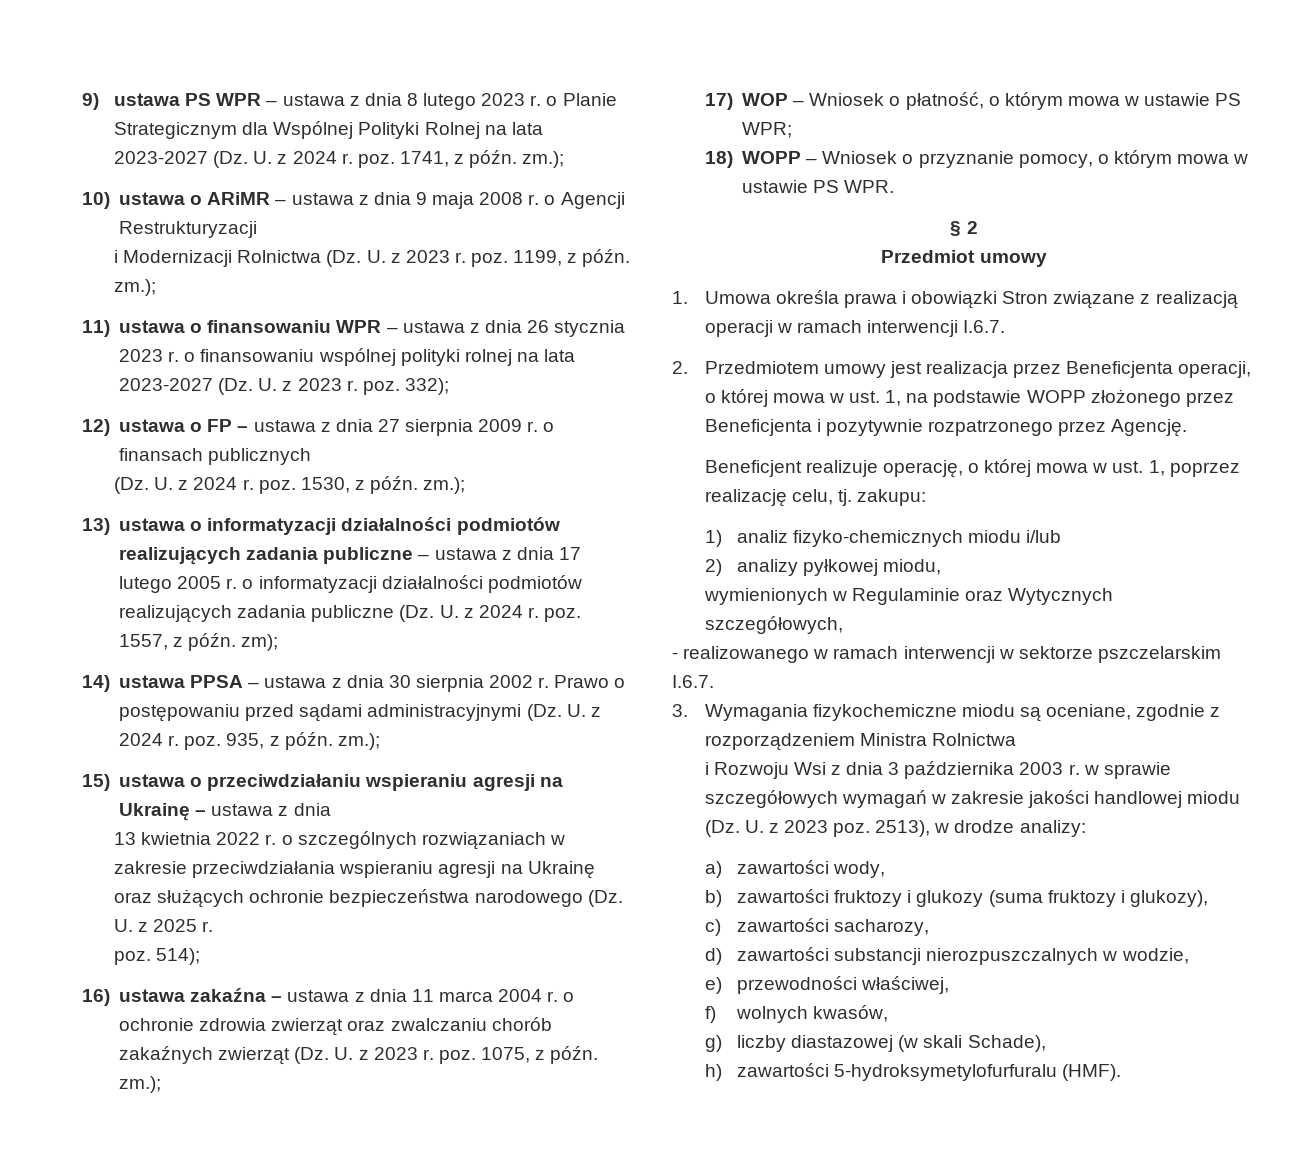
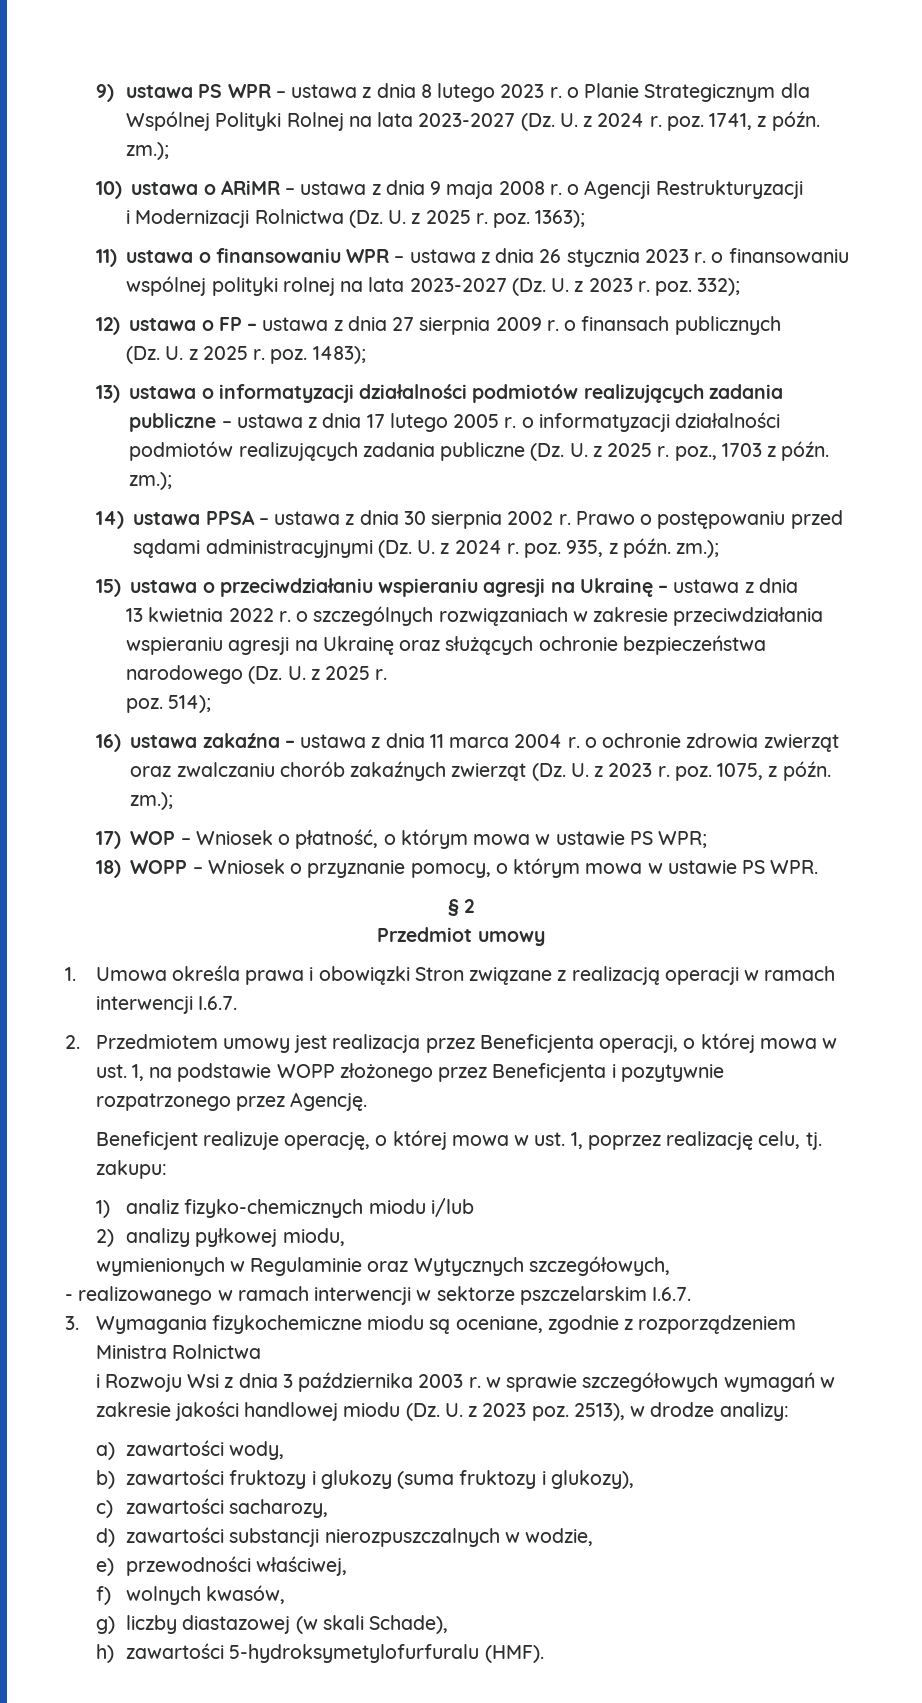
[405,249,631,267] [113,279,156,296] 2023 r. poz. 1199, z późn. zm.); -> [425,210,586,228] 2025 r. poz. 1363);
[193,476,466,494] 2024 r. poz. 1530, z późn. zm.); -> [202,346,366,364] 2025 r. poz. 1483);
[478,605,582,622] [118,633,279,651] 2024 r. poz. 1557, z późn. zm); -> [607,441,830,461] [129,472,173,490] 2025 r. poz., 1703 z późn. zm.);

